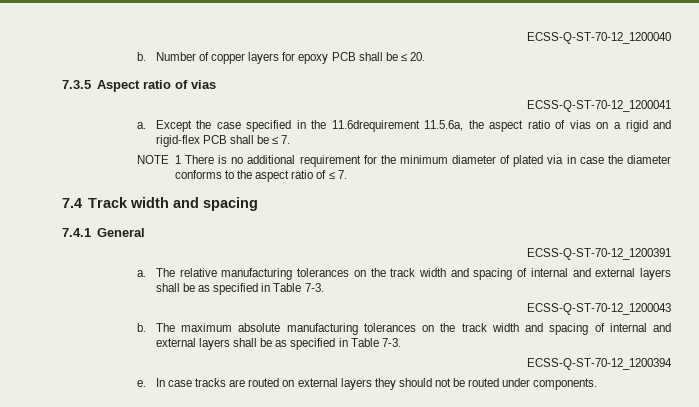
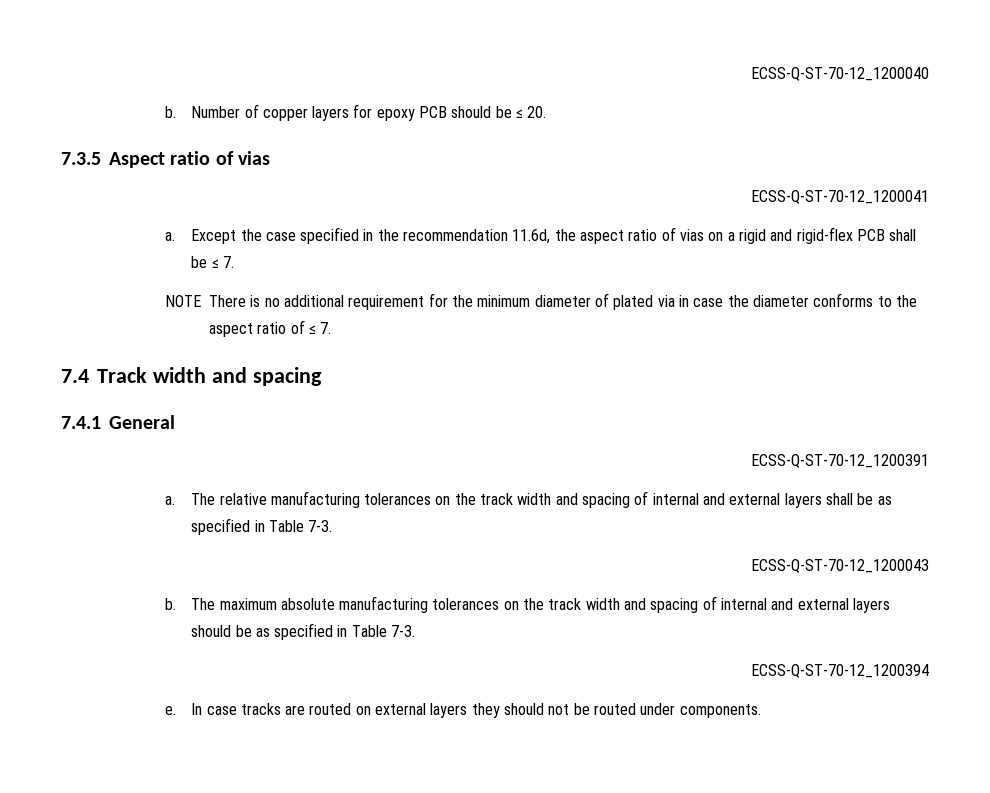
[358,52,383,61] shall -> [451,106,492,118] should
[331,120,464,132] 11.6drequirement 11.5.6a, -> [403,229,551,244] recommendation 11.6d,
[174,155,181,164] 1 -> (202, 301) none
[233,338,258,347] shall -> [191,625,232,637] should

